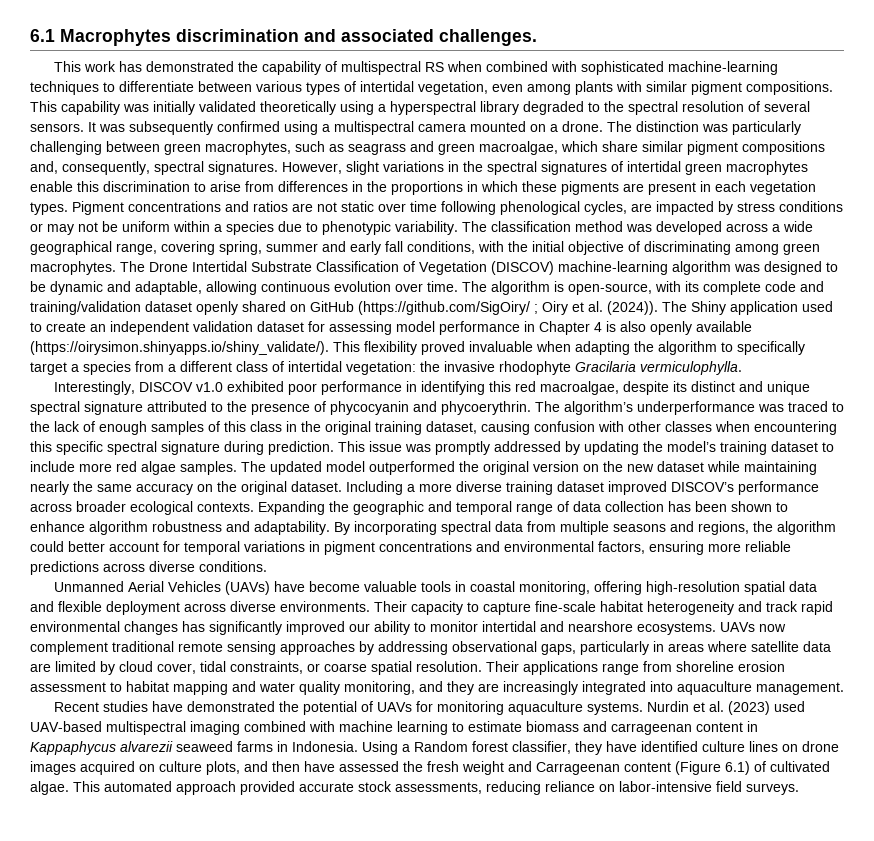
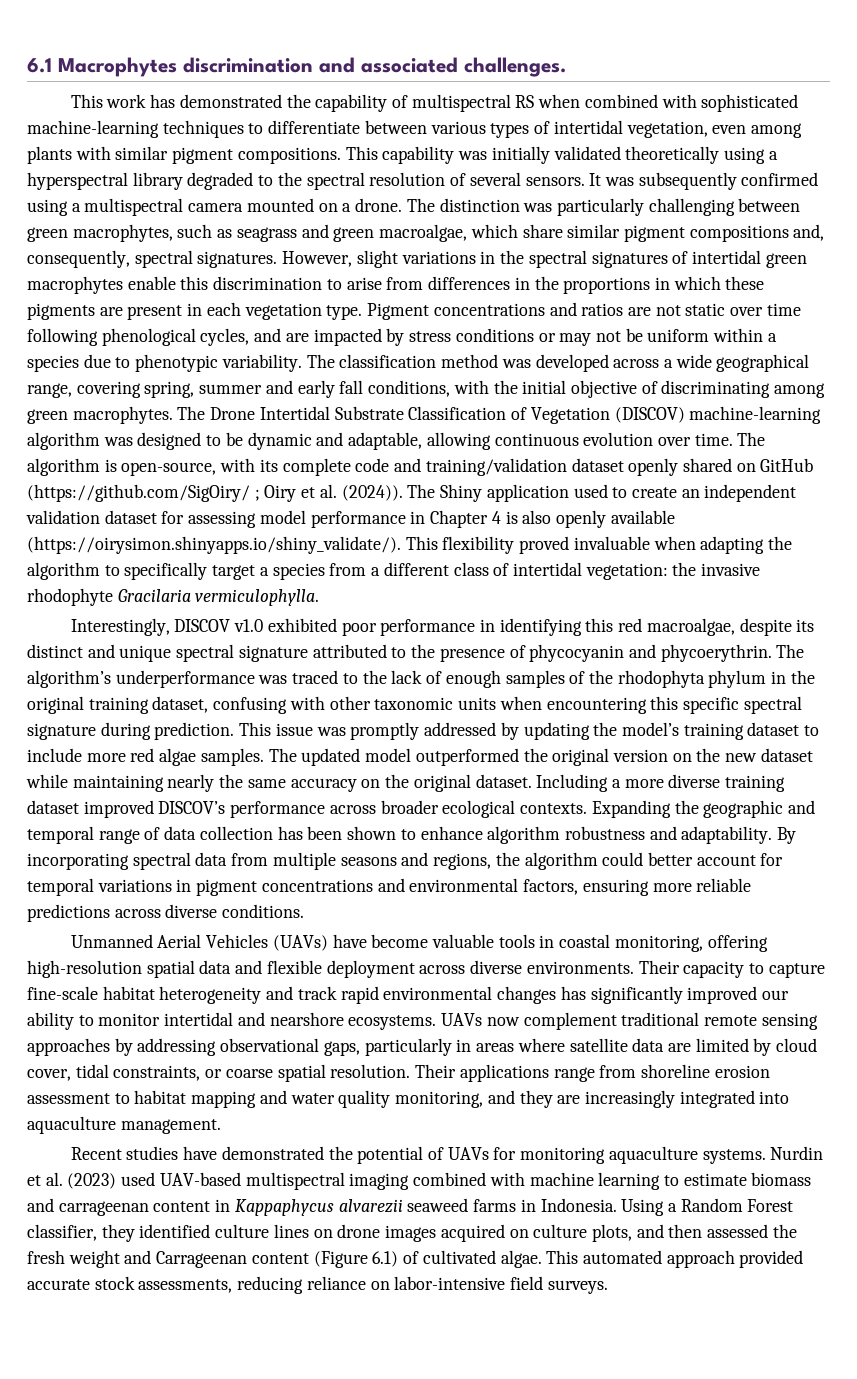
[30,202,68,215] types. -> [326,305,363,320] type.
(627, 208) none -> [254,328,282,342] and
[224,421,282,432] this class -> [588,670,767,688] the rhodophyta phylum
[481,421,712,435] causing confusion with other classes -> [213,696,497,714] confusing with other taxonomic units
[472,741,508,752] forest -> [747,1199,794,1212] Forest
[606,741,637,752] have -> (135, 1233) none
[304,761,335,772] have -> (703, 1231) none

